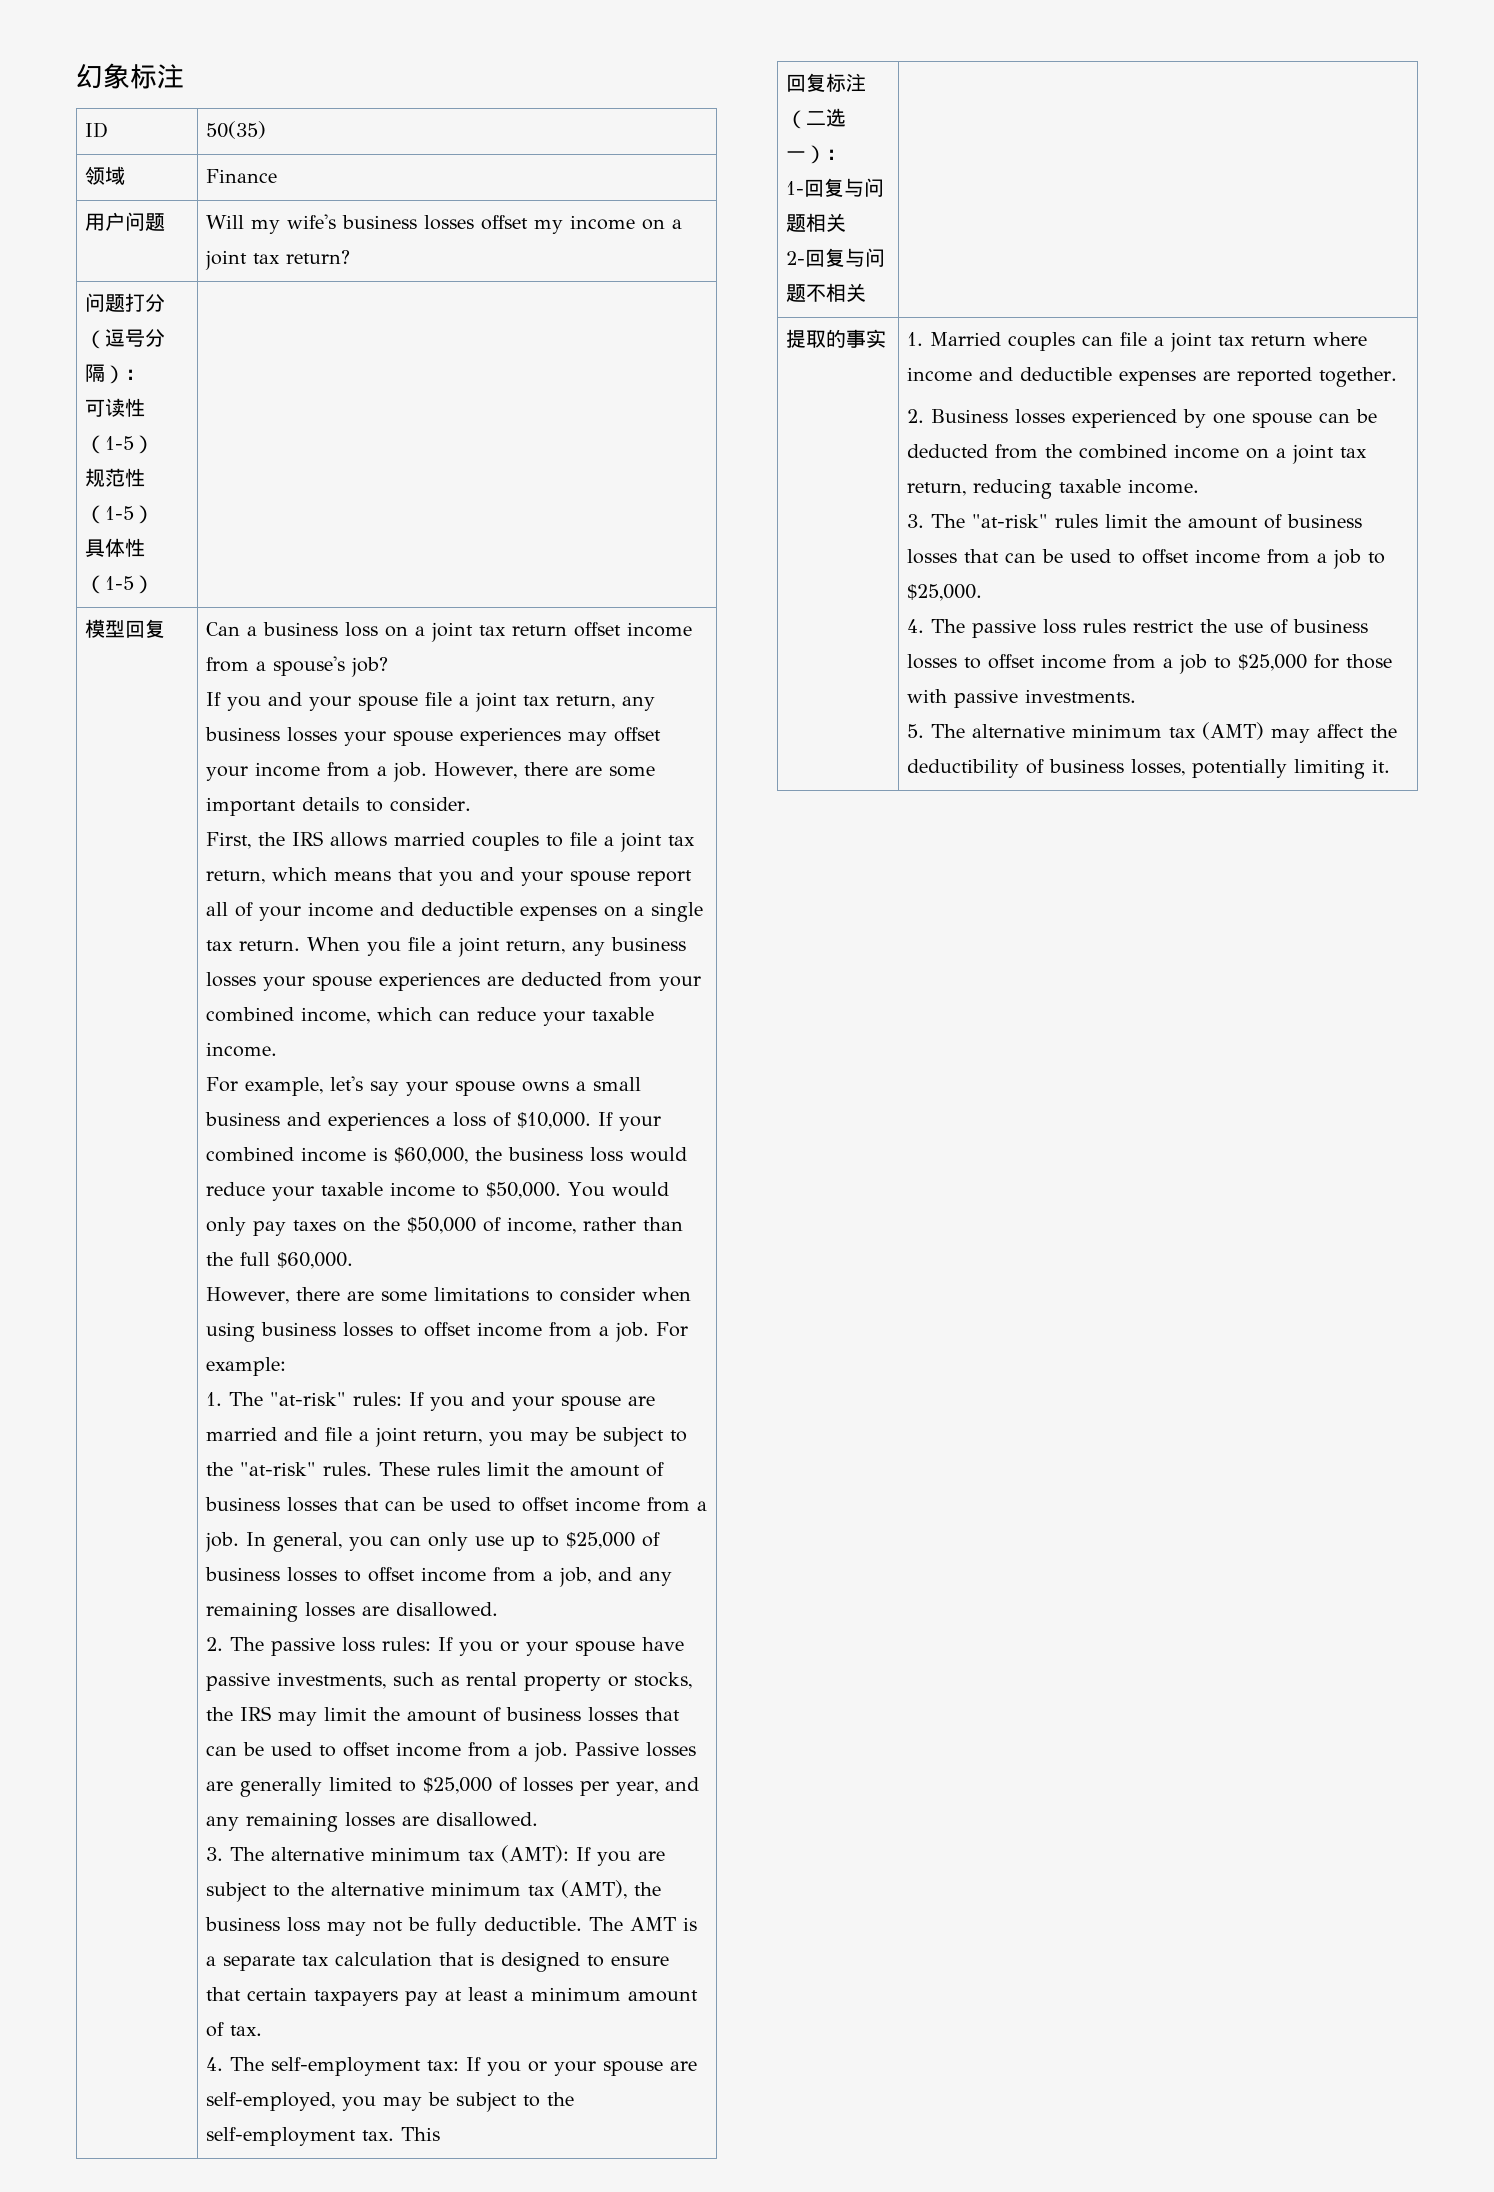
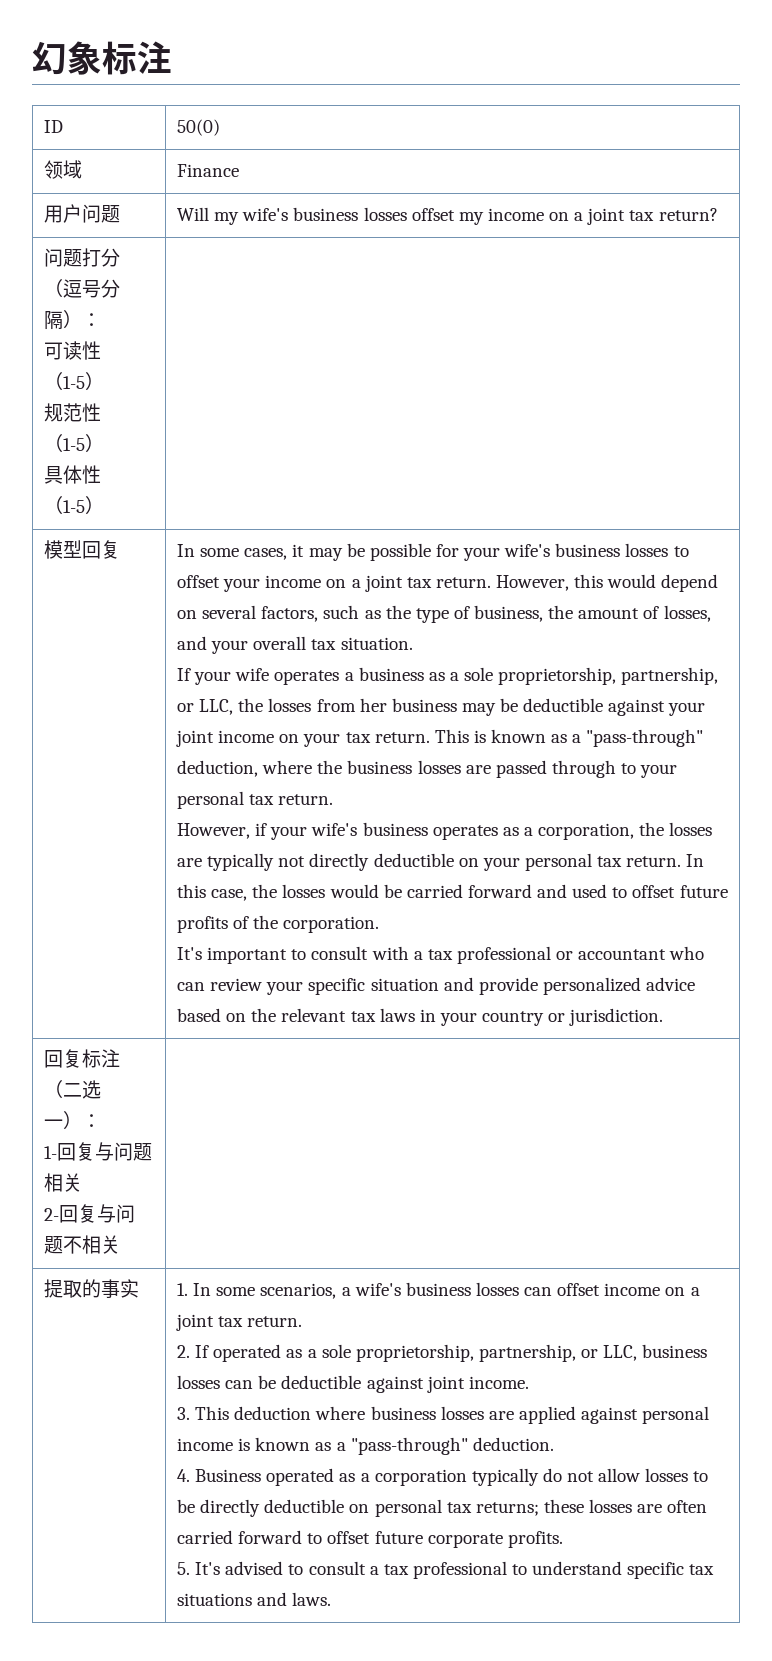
[206,121,267,139] 50(35) -> [177,119,221,136] 50(0)
[206,622,693,642] [206,656,389,677] [206,692,656,712] [205,727,662,746] [206,762,656,782] [206,797,472,816] [206,831,696,852] [206,867,693,886] [206,902,704,922] [206,937,687,957] [206,972,702,991] [206,1007,655,1026] [206,1042,278,1057] [206,1076,642,1096] [205,1112,662,1131] [206,1147,688,1164] [206,1182,670,1201] [206,1217,684,1236] [206,1252,354,1269] [206,1287,692,1304] [206,1322,689,1342] [206,1357,287,1376] [206,1392,656,1411] [206,1427,688,1447] [206,1462,665,1477] [205,1497,708,1512] [205,1532,661,1552] [205,1567,673,1587] [206,1602,499,1622] [206,1637,685,1656] [206,1672,693,1691] [206,1706,681,1726] [206,1742,697,1762] [206,1777,700,1797] [206,1812,539,1832] [206,1845,666,1866] [206,1880,662,1902] [205,1917,698,1936] [206,1952,670,1972] [206,1987,699,2006] [206,2022,263,2037] [206,2057,698,2076] [206,2092,575,2112] [206,2127,441,2146] Can a business loss on a joint tax return offset income from a spouse's job? // If you and your spouse file a joint tax return, any business losses your spouse experiences may offset your income from a job. However, there are some important details to consider. // First, the IRS allows married couples to file a joint tax return, which means that you and your spouse report all of your income and deductible expenses on a single tax return. When you file a joint return, any business losses your spouse experiences are deducted from your combined income, which can reduce your taxable income. // For example, let's say your spouse owns a small business and experiences a loss of $10,000. If your combined income is $60,000, the business loss would reduce your taxable income to $50,000. You would only pay taxes on the $50,000 of income, rather than the full $60,000. // However, there are some limitations to consider when using business losses to offset income from a job. For example: // 1. The "at-risk" rules: If you and your spouse are married and file a joint return, you may be subject to the "at-risk" rules. These rules limit the amount of business losses that can be used to offset income from a job. In general, you can only use up to $25,000 of business losses to offset income from a job, and any remaining losses are disallowed. // 2. The passive loss rules: If you or your spouse have passive investments, such as rental property or stocks, the IRS may limit the amount of business losses that can be used to offset income from a job. Passive losses are generally limited to $25,000 of losses per year, and any remaining losses are disallowed. // 3. The alternative minimum tax (AMT): If you are subject to the alternative minimum tax (AMT), the business loss may not be fully deductible. The AMT is a separate tax calculation that is designed to ensure that certain taxpayers pay at least a minimum amount of tax. // 4. The self-employment tax: If you or your spouse are self-employed, you may be subject to the self-employment tax. This -> [177,543,689,561] [177,574,719,592] [177,605,711,623] [177,636,413,654] [177,667,719,685] [177,698,706,716] [176,729,704,747] [177,760,678,778] [177,791,334,809] [177,822,713,840] [177,853,705,871] [177,884,728,901] [177,915,380,933] [177,946,705,964] [177,977,696,995] [177,1008,664,1026] In some cases, it may be possible for your wife's business losses to offset your income on a joint tax return. However, this would depend on several factors, such as the type of business, the amount of losses, and your overall tax situation. // If your wife operates a business as a sole proprietorship, partnership, or LLC, the losses from her business may be deductible against your joint income on your tax return. This is known as a "pass-through" deduction, where the business losses are passed through to your personal tax return. // However, if your wife's business operates as a corporation, the losses are typically not directly deductible on your personal tax return. In this case, the losses would be carried forward and used to offset future profits of the corporation. // It's important to consult with a tax professional or accountant who can review your specific situation and provide personalized advice based on the relevant tax laws in your country or jurisdiction.
[930,332,1368,352] [907,367,1398,387] [907,409,1378,428] [907,444,1368,464] [907,479,1200,499] [907,514,1363,529] [907,549,1386,569] [907,584,983,601] [907,619,1369,638] [907,654,1393,674] [907,689,1137,708] [907,722,1398,743] [907,759,1391,779] Married couples can file a joint tax return where income and deductible expenses are reported together. // 2. Business losses experienced by one spouse can be deducted from the combined income on a joint tax return, reducing taxable income. // 3. The "at-risk" rules limit the amount of business losses that can be used to offset income from a job to $25,000. // 4. The passive loss rules restrict the use of business losses to offset income from a job to $25,000 for those with passive investments. // 5. The alternative minimum tax (AMT) may affect the deductibility of business losses, potentially limiting it. -> [193,1282,700,1299] [176,1314,303,1331] [177,1344,708,1362] [177,1375,529,1393] [177,1406,710,1424] [177,1437,554,1455] [177,1468,709,1486] [177,1499,708,1517] [177,1530,563,1548] [177,1561,715,1579] [177,1592,332,1606] In some scenarios, a wife's business losses can offset income on a joint tax return. // 2. If operated as a sole proprietorship, partnership, or LLC, business losses can be deductible against joint income. // 3. This deduction where business losses are applied against personal income is known as a "pass-through" deduction. // 4. Business operated as a corporation typically do not allow losses to be directly deductible on personal tax returns; these losses are often carried forward to offset future corporate profits. // 5. It's advised to consult a tax professional to understand specific tax situations and laws.

